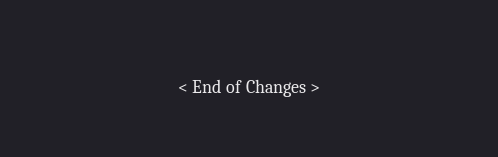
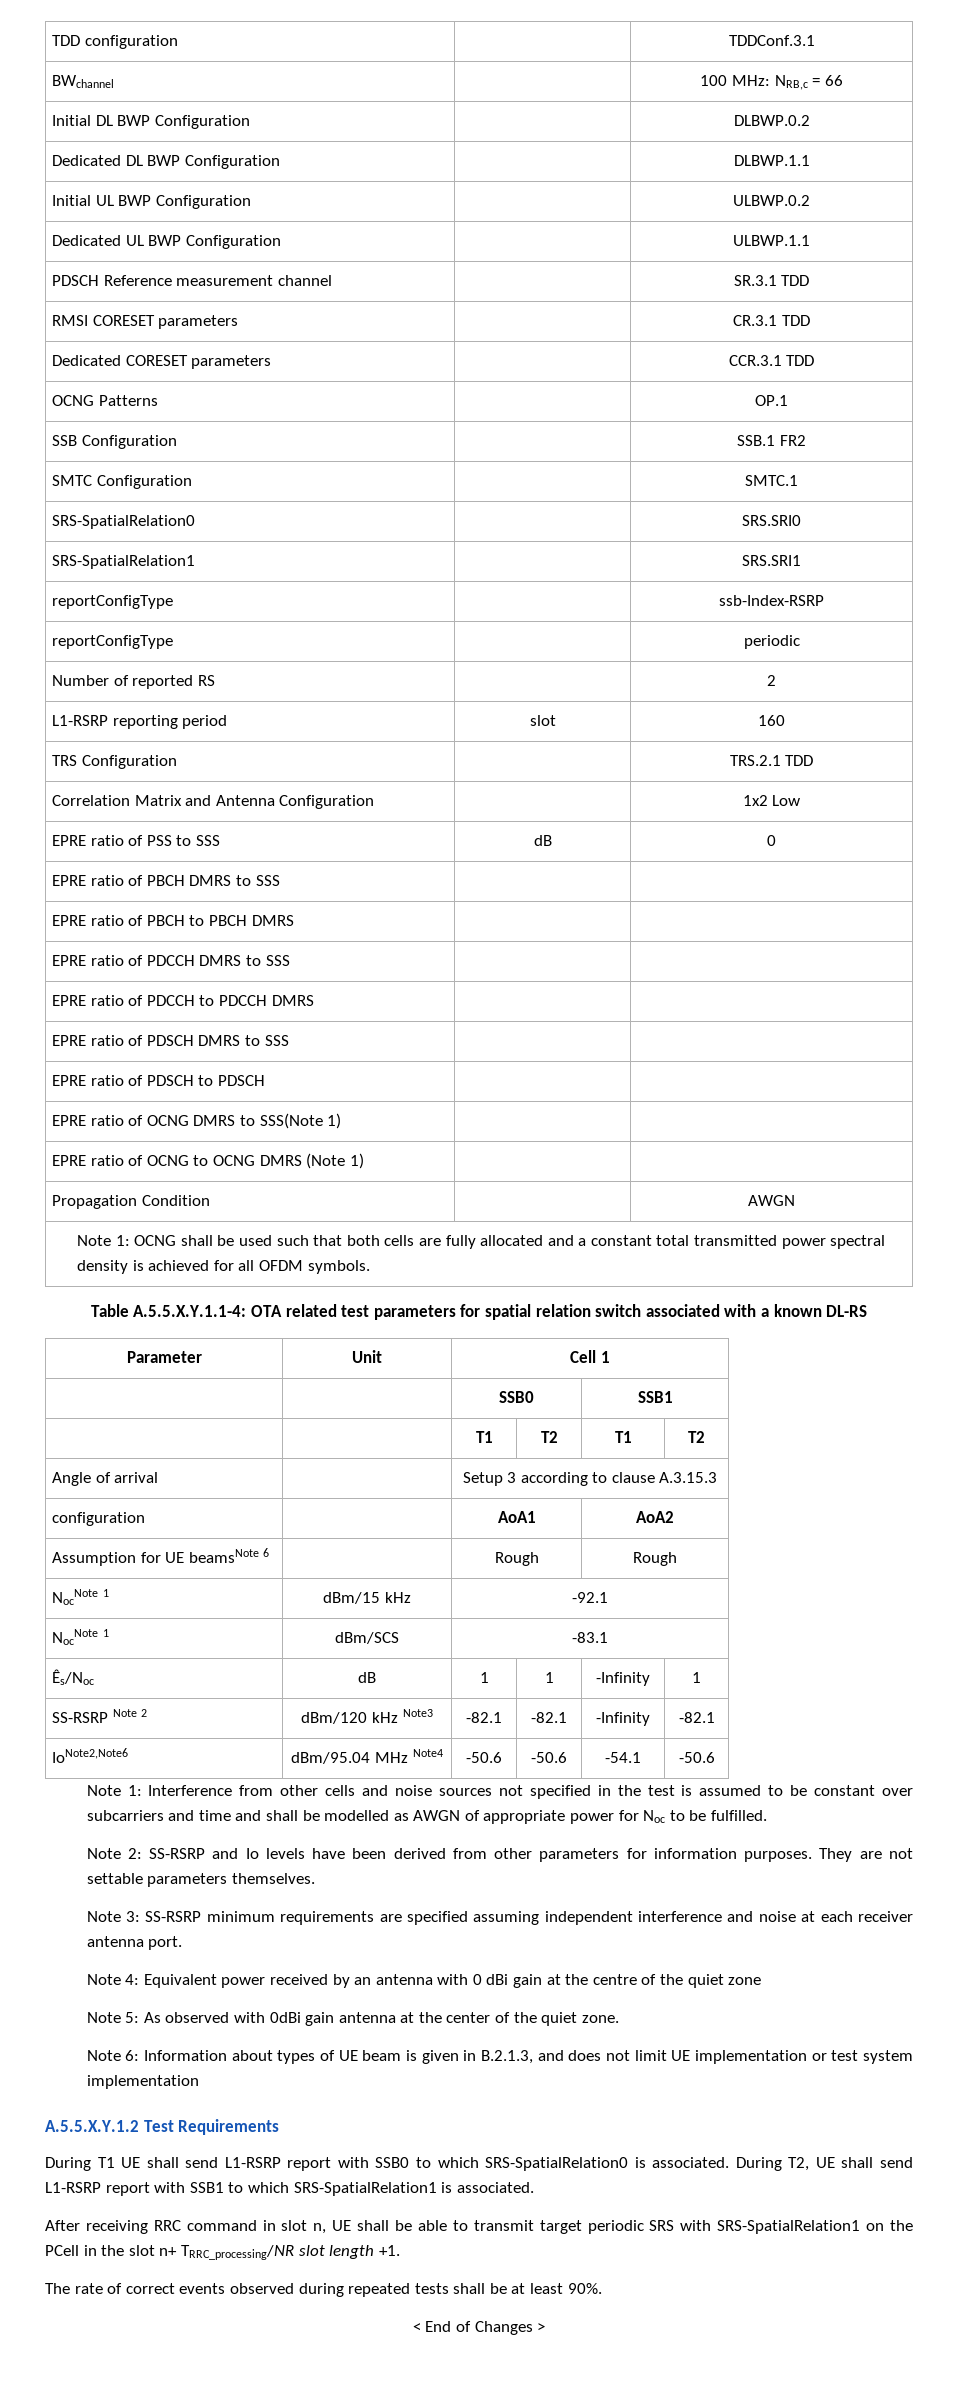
(177, 88) none -> [52,35,178,49] [728,35,815,46] [52,75,115,88] [700,75,843,90] [52,115,250,129] [733,115,810,126] [52,155,280,169] [733,155,810,166] [52,195,251,209] [733,195,810,206] [52,235,281,249] [733,235,810,246] [52,275,332,286] [733,275,810,286] [52,315,239,329] [733,315,810,326] [52,355,272,369] [728,355,815,366] [52,395,158,406] [755,395,788,406] [52,435,177,449] [737,435,806,446] [52,475,192,489] [745,475,798,486] [52,515,196,529] [742,515,801,526] [52,555,196,569] [742,555,801,566] [52,595,174,609] [719,595,824,606] [52,635,174,649] [743,635,800,649] [52,675,215,689] [767,675,776,686] [52,715,228,729] [529,715,556,726] [758,715,785,726] [52,755,177,769] [729,755,814,766] [52,795,375,809] [742,795,801,806] [52,835,221,846] [533,835,552,846] [767,835,776,846] [52,875,280,886] [52,915,294,926] [52,955,290,966] [52,995,314,1006] [52,1035,289,1046] [52,1075,266,1086] [52,1113,342,1129] [52,1153,364,1169] [52,1195,210,1209] [748,1195,795,1206] [77,1235,886,1249] [77,1260,370,1274] [90,1304,868,1320] [126,1351,202,1363] [352,1350,382,1363] [570,1350,610,1363] [499,1391,534,1403] [637,1391,673,1403] [475,1431,493,1443] [540,1431,558,1443] [614,1431,632,1443] [688,1431,705,1443] [52,1472,159,1486] [462,1472,718,1486] [52,1512,146,1526] [497,1511,536,1523] [636,1511,674,1523] [52,1548,270,1566] [494,1552,539,1566] [633,1552,677,1566] [52,1589,109,1605] [323,1592,411,1604] [572,1592,608,1603] [52,1629,109,1645] [335,1632,399,1644] [572,1632,608,1643] [52,1669,95,1685] [358,1672,376,1683] [479,1672,489,1683] [544,1672,554,1683] [596,1672,650,1686] [692,1672,701,1683] [52,1709,148,1723] [301,1709,433,1724] [466,1712,502,1723] [531,1712,567,1723] [596,1712,650,1726] [678,1712,715,1723] [52,1748,129,1763] [291,1749,443,1764] [466,1752,502,1763] [531,1752,567,1763] [605,1752,641,1763] [678,1752,715,1763] [86,1785,914,1799] [86,1810,768,1824] [86,1848,913,1862] [86,1873,315,1887] [86,1911,913,1925] [86,1936,183,1950] [86,1974,762,1988] [86,2012,619,2026] [86,2050,913,2064] [86,2075,199,2089] [45,2119,280,2135] [45,2157,913,2171] [45,2182,534,2196] [45,2220,914,2234] [45,2245,400,2260] [45,2283,602,2297] TDD configuration | | TDDConf.3.1 // BWchannel | | 100 MHz: NRB,c = 66 // Initial DL BWP Configuration | | DLBWP.0.2 // Dedicated DL BWP Configuration | | DLBWP.1.1 // Initial UL BWP Configuration | | ULBWP.0.2 // Dedicated UL BWP Configuration | | ULBWP.1.1 // PDSCH Reference measurement channel | | SR.3.1 TDD // RMSI CORESET parameters | | CR.3.1 TDD // Dedicated CORESET parameters | | CCR.3.1 TDD // OCNG Patterns | | OP.1 // SSB Configuration | | SSB.1 FR2 // SMTC Configuration | | SMTC.1 // SRS-SpatialRelation0 | | SRS.SRI0 // SRS-SpatialRelation1 | | SRS.SRI1 // reportConfigType | | ssb-Index-RSRP // reportConfigType | | periodic // Number of reported RS | | 2 // L1-RSRP reporting period | slot | 160 // TRS Configuration | | TRS.2.1 TDD // Correlation Matrix and Antenna Configuration | | 1x2 Low // EPRE ratio of PSS to SSS | dB | 0 // EPRE ratio of PBCH DMRS to SSS | | // EPRE ratio of PBCH to PBCH DMRS | | // EPRE ratio of PDCCH DMRS to SSS | | // EPRE ratio of PDCCH to PDCCH DMRS | | // EPRE ratio of PDSCH DMRS to SSS | | // EPRE ratio of PDSCH to PDSCH | | // EPRE ratio of OCNG DMRS to SSS(Note 1) | | // EPRE ratio of OCNG to OCNG DMRS (Note 1) | | // Propagation Condition | | AWGN // Note 1: OCNG shall be used such that both cells are fully allocated and a constant total transmitted power spectral density is achieved for all OFDM symbols. // Table A.5.5.X.Y.1.1-4: OTA related test parameters for spatial relation switch associated with a known DL-RS // Parameter | Unit | Cell 1 // | | SSB0 | SSB1 // | | T1 | T2 | T1 | T2 // Angle of arrival | | Setup 3 according to clause A.3.15.3 // configuration | | AoA1 | AoA2 // Assumption for UE beamsNote 6 | | Rough | Rough // NocNote 1 | dBm/15 kHz | -92.1 // NocNote 1 | dBm/SCS | -83.1 // Ês/Noc | dB | 1 | 1 | -Infinity | 1 // SS-RSRP Note 2 | dBm/120 kHz Note3 | -82.1 | -82.1 | -Infinity | -82.1 // IoNote2,Note6 | dBm/95.04 MHz Note4 | -50.6 | -50.6 | -54.1 | -50.6 // Note 1: Interference from other cells and noise sources not specified in the test is assumed to be constant over subcarriers and time and shall be modelled as AWGN of appropriate power for Noc to be fulfilled. // Note 2: SS-RSRP and Io levels have been derived from other parameters for information purposes. They are not settable parameters themselves. // Note 3: SS-RSRP minimum requirements are specified assuming independent interference and noise at each receiver antenna port. // Note 4: Equivalent power received by an antenna with 0 dBi gain at the centre of the quiet zone // Note 5: As observed with 0dBi gain antenna at the center of the quiet zone. // Note 6: Information about types of UE beam is given in B.2.1.3, and does not limit UE implementation or test system implementation // A.5.5.X.Y.1.2 Test Requirements // During T1 UE shall send L1-RSRP report with SSB0 to which SRS-SpatialRelation0 is associated. During T2, UE shall send L1-RSRP report with SSB1 to which SRS-SpatialRelation1 is associated. // After receiving RRC command in slot n, UE shall be able to transmit target periodic SRS with SRS-SpatialRelation1 on the PCell in the slot n+ TRRC_processing/NR slot length +1. // The rate of correct events observed during repeated tests shall be at least 90%. //

